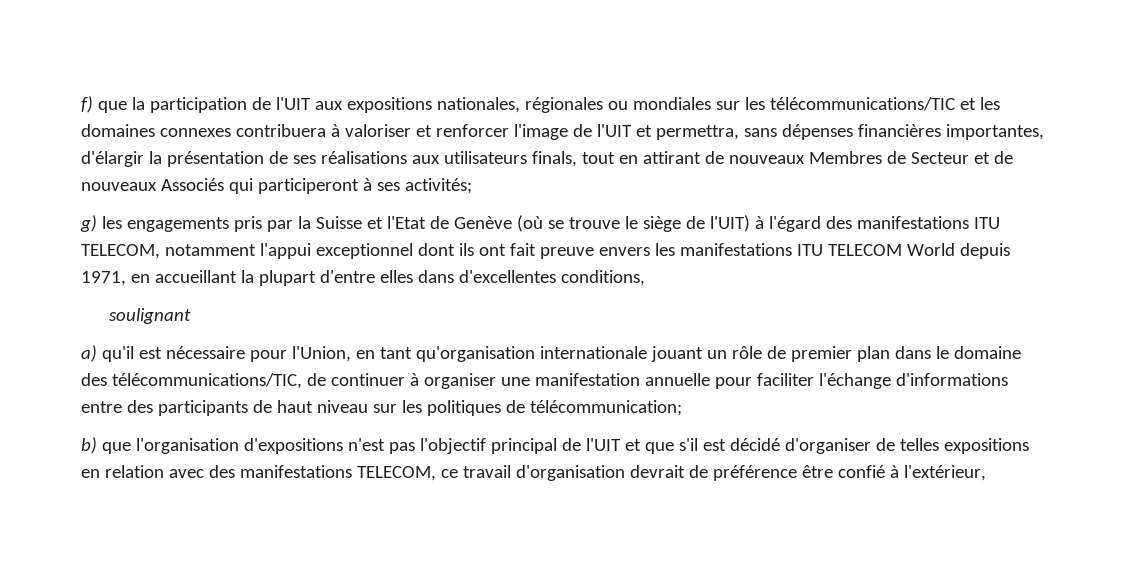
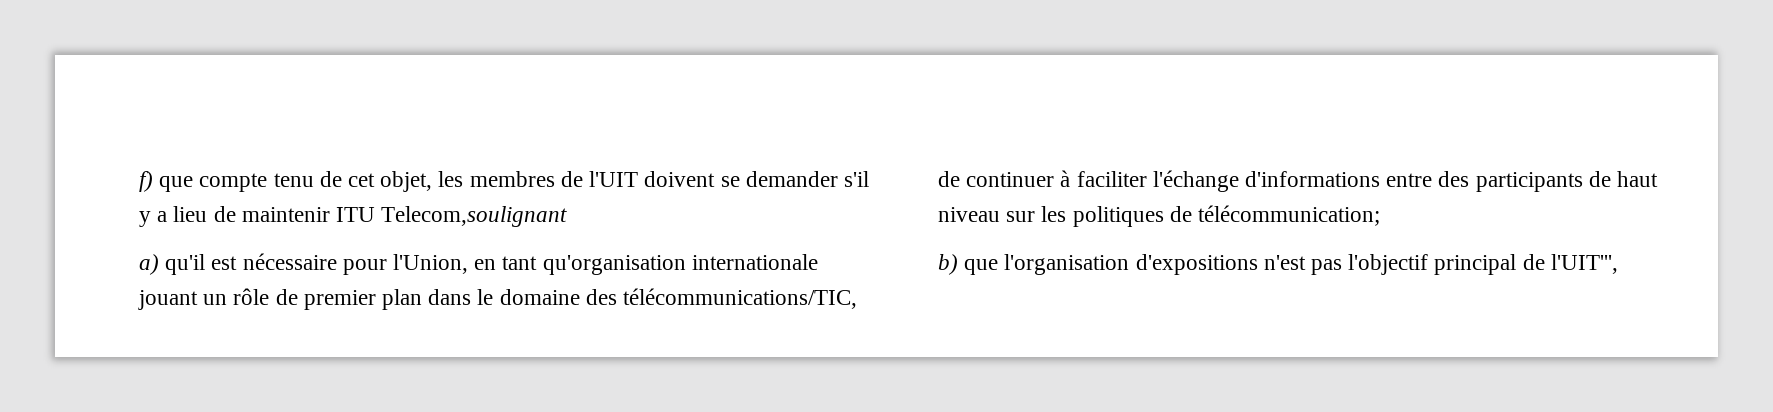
[131,97,1000,113] [81,124,1044,140] [81,151,1013,167] [81,178,472,194] [80,215,1000,232] [81,243,1010,259] [81,270,645,286] [108,308,191,324] la participation de l'UIT aux expositions nationales, régionales ou mondiales sur les télécommunications/TIC et les domaines connexes contribuera à valoriser et renforcer l'image de l'UIT et permettra, sans dépenses financières importantes, d'élargir la présentation de ses réalisations aux utilisateurs finals, tout en attirant de nouveaux Membres de Secteur et de nouveaux Associés qui participeront à ses activités; // g) les engagements pris par la Suisse et l'Etat de Genève (où se trouve le siège de l'UIT) à l'égard des manifestations ITU TELECOM, notamment l'appui exceptionnel dont ils ont fait preuve envers les manifestations ITU TELECOM World depuis 1971, en accueillant la plupart d'entre elles dans d'excellentes conditions, // soulignant -> [199,171,869,192] [139,206,568,227] compte tenu de cet objet, les membres de l'UIT doivent se demander s'il y a lieu de maintenir ITU Telecom,soulignant
[423,373,752,389] organiser une manifestation annuelle pour -> (1071, 178) none
[585,438,1029,454] [81,465,986,481] l'UIT et que s'il est décidé d'organiser de telles expositions en relation avec des manifestations TELECOM, ce travail d'organisation devrait de préférence être confié à l'extérieur, -> [1550,254,1618,274] l'UIT''',

